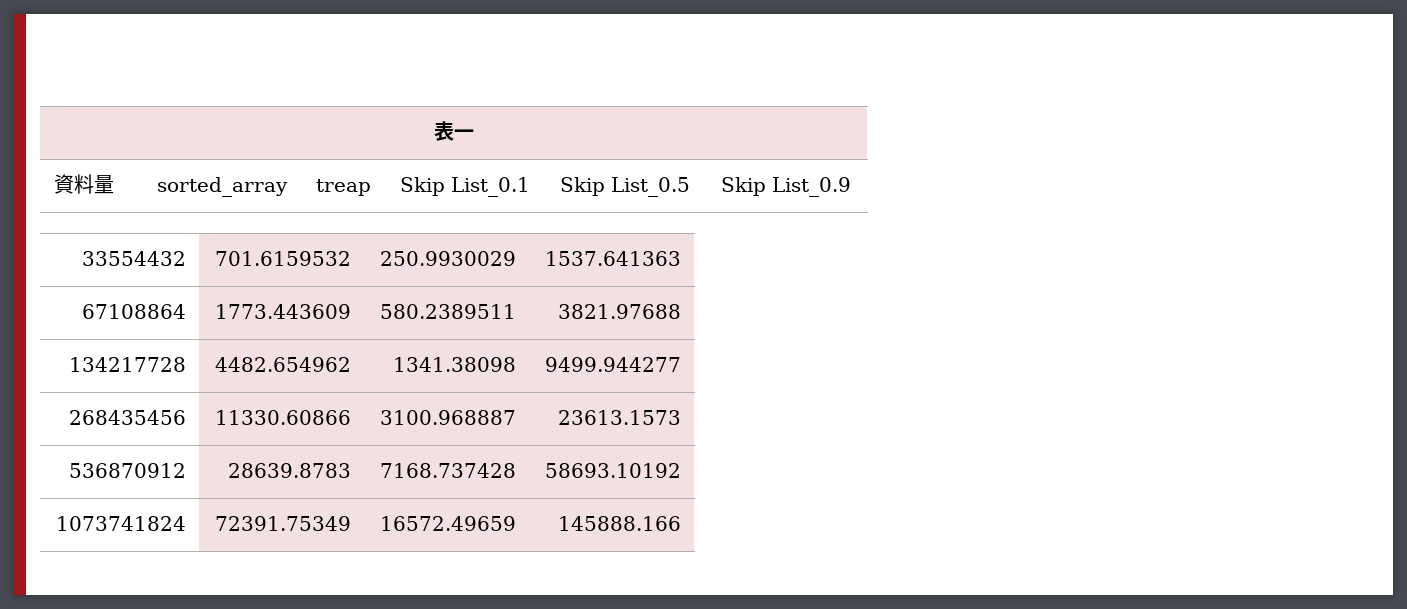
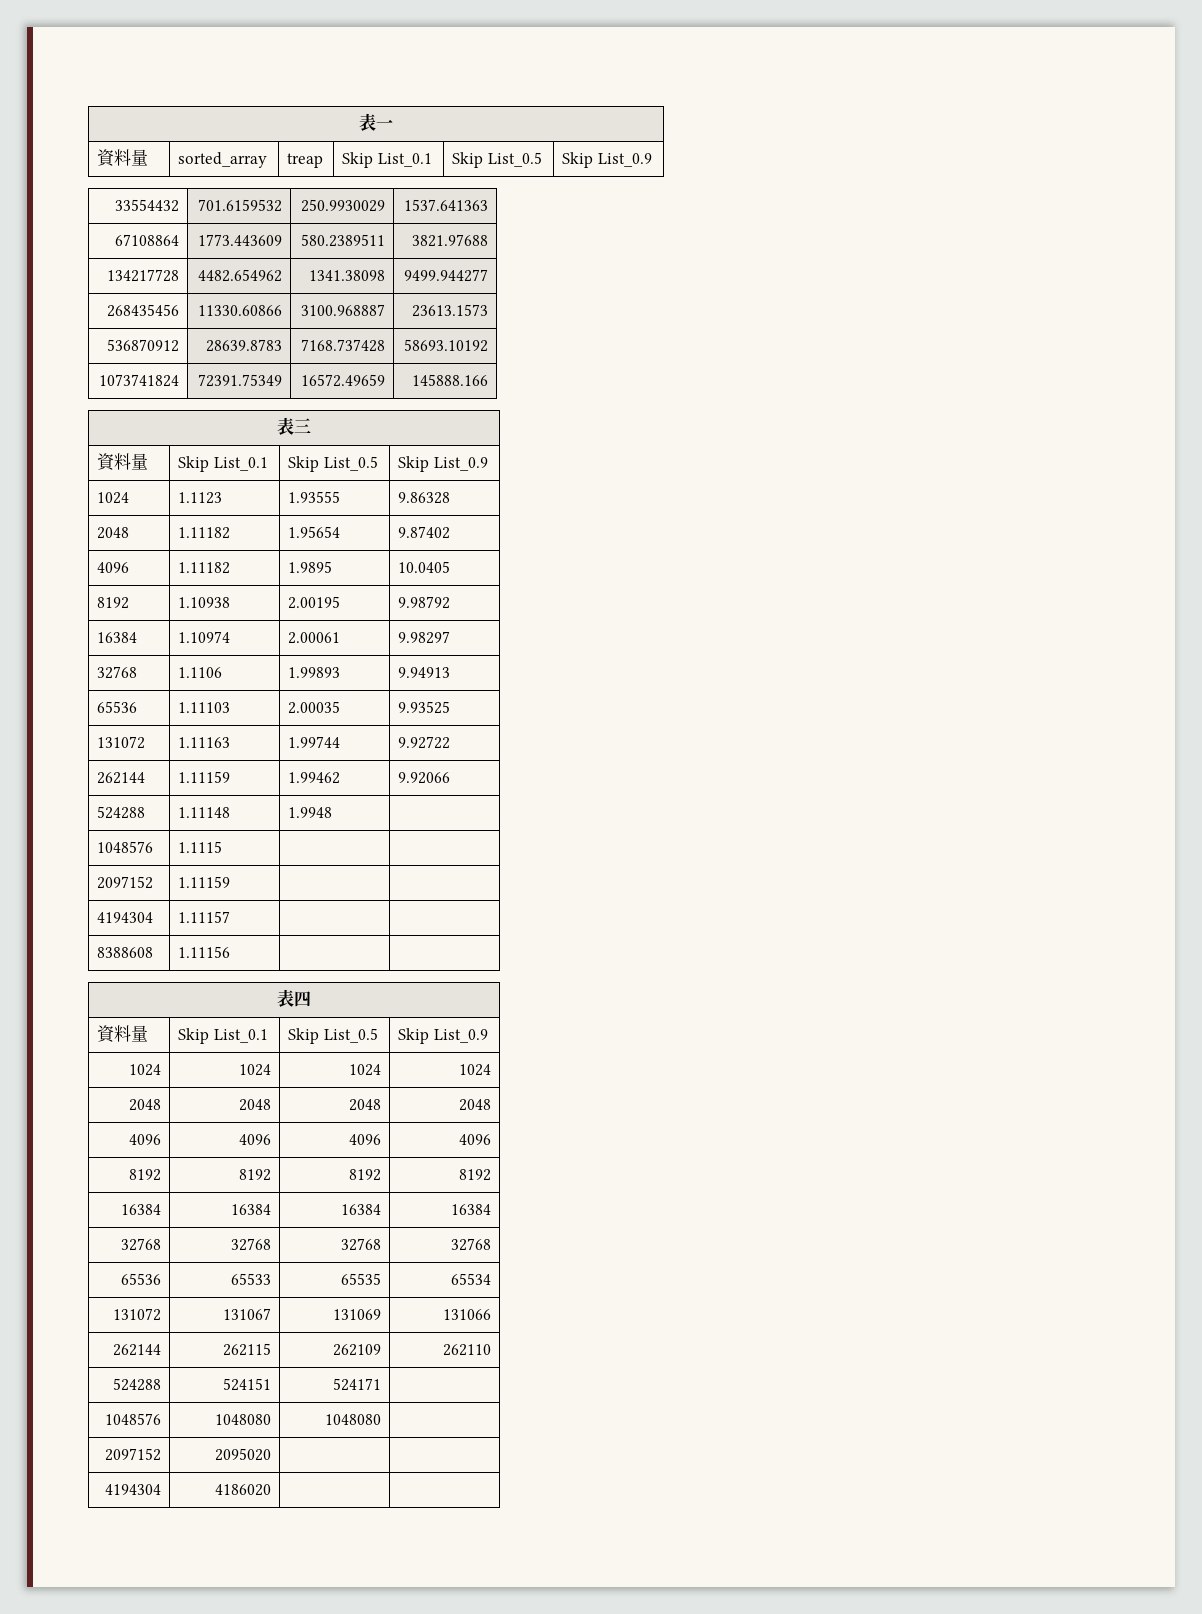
(681, 523) none -> [277,417,311,435] [97,453,149,471] [178,456,268,472] [288,456,378,472] [398,456,488,472] [97,492,130,504] [178,492,223,504] [288,491,341,503] [398,492,451,504] [97,527,130,539] [178,527,231,539] [288,526,341,538] [398,526,451,539] [97,562,130,573] [178,562,231,574] [288,561,333,573] [398,561,451,573] [97,597,130,609] [178,597,231,608] [288,596,341,609] [398,596,451,609] [97,632,138,643] [178,631,231,643] [288,632,341,644] [398,631,451,644] [97,666,138,679] [178,667,223,678] [288,667,341,678] [398,667,451,678] [97,701,138,713] [178,702,231,713] [288,701,341,714] [398,701,451,714] [97,736,146,749] [178,737,231,748] [288,736,341,748] [398,736,451,749] [97,772,146,784] [178,771,231,783] [288,772,341,784] [398,772,451,784] [97,806,146,819] [178,807,231,818] [288,807,333,818] [97,841,154,853] [178,841,223,853] [97,876,154,889] [178,876,231,888] [97,912,154,923] [178,911,231,923] [97,947,154,958] [178,946,231,958] [277,989,311,1007] [97,1025,149,1043] [178,1028,268,1044] [288,1028,378,1044] [398,1028,488,1044] [128,1064,161,1076] [238,1064,271,1076] [348,1064,381,1076] [458,1064,491,1076] [128,1099,161,1111] [238,1099,271,1111] [348,1099,381,1111] [458,1099,491,1111] [128,1134,161,1145] [238,1134,271,1145] [348,1134,381,1145] [458,1134,491,1145] [128,1169,161,1181] [238,1169,271,1181] [348,1169,381,1181] [458,1169,491,1181] [120,1204,161,1215] [230,1204,271,1215] [340,1204,381,1215] [450,1204,491,1215] [120,1238,161,1251] [230,1238,271,1251] [340,1238,381,1251] [450,1238,491,1251] [120,1273,161,1285] [230,1273,271,1285] [340,1273,381,1285] [450,1273,491,1285] [112,1308,161,1321] [222,1308,271,1320] [332,1309,381,1320] [442,1309,491,1320] [112,1344,161,1356] [222,1343,271,1356] [332,1344,381,1356] [442,1344,491,1356] [112,1378,161,1391] [222,1378,271,1391] [332,1378,381,1391] [104,1413,161,1425] [214,1414,271,1425] [324,1414,381,1425] [104,1448,161,1461] [214,1448,271,1461] [104,1484,161,1495] [214,1484,271,1496] // 表三 // 資料量 | Skip List_0.1 | Skip List_0.5 | Skip List_0.9 // 1024 | 1.1123 | 1.93555 | 9.86328 // 2048 | 1.11182 | 1.95654 | 9.87402 // 4096 | 1.11182 | 1.9895 | 10.0405 // 8192 | 1.10938 | 2.00195 | 9.98792 // 16384 | 1.10974 | 2.00061 | 9.98297 // 32768 | 1.1106 | 1.99893 | 9.94913 // 65536 | 1.11103 | 2.00035 | 9.93525 // 131072 | 1.11163 | 1.99744 | 9.92722 // 262144 | 1.11159 | 1.99462 | 9.92066 // 524288 | 1.11148 | 1.9948 | // 1048576 | 1.1115 | | // 2097152 | 1.11159 | | // 4194304 | 1.11157 | | // 8388608 | 1.11156 | | // 表四 // 資料量 | Skip List_0.1 | Skip List_0.5 | Skip List_0.9 // 1024 | 1024 | 1024 | 1024 // 2048 | 2048 | 2048 | 2048 // 4096 | 4096 | 4096 | 4096 // 8192 | 8192 | 8192 | 8192 // 16384 | 16384 | 16384 | 16384 // 32768 | 32768 | 32768 | 32768 // 65536 | 65533 | 65535 | 65534 // 131072 | 131067 | 131069 | 131066 // 262144 | 262115 | 262109 | 262110 // 524288 | 524151 | 524171 | // 1048576 | 1048080 | 1048080 | // 2097152 | 2095020 | | // 4194304 | 4186020 | |

